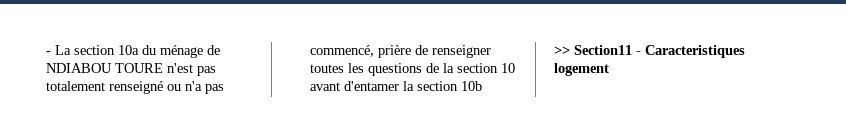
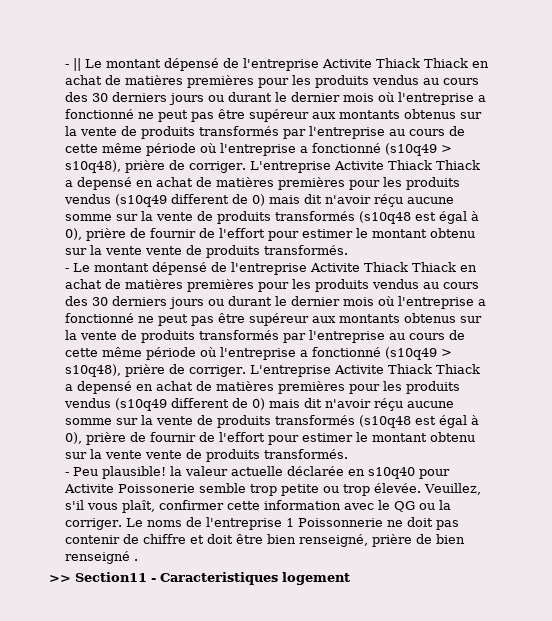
[45,45,220,58] [45,63,216,76] [45,81,224,94] [309,45,491,58] [309,63,515,76] [309,81,482,91] - La section 10a du ménage de NDIABOU TOURE n'est pas totalement renseigné ou n'a pas commencé, prière de renseigner toutes les questions de la section 10 avant d'entamer la section 10b -> [64,58,489,71] [64,75,479,88] [64,92,486,105] [64,109,482,122] [64,126,465,139] [64,143,452,156] [64,160,480,173] [64,177,460,190] [63,194,454,207] [64,211,479,224] [64,228,475,241] [64,245,348,258] [64,262,477,275] [64,279,479,292] [64,296,486,309] [64,313,482,326] [64,330,465,343] [64,347,452,360] [64,364,480,377] [64,381,460,394] [63,398,454,411] [64,415,479,428] [64,432,475,445] [64,449,348,462] [64,466,450,479] [63,483,481,496] [64,500,451,513] [64,517,459,530] [64,534,465,547] [64,551,138,564] - || Le montant dépensé de l'entreprise Activite Thiack Thiack en achat de matières premières pour les produits vendus au cours des 30 derniers jours ou durant le dernier mois où l'entreprise a fonctionné ne peut pas être supéreur aux montants obtenus sur la vente de produits transformés par l'entreprise au cours de cette même période où l'entreprise a fonctionné (s10q49 > s10q48), prière de corriger. L'entreprise Activite Thiack Thiack a depensé en achat de matières premières pour les produits vendus (s10q49 different de 0) mais dit n'avoir réçu aucune somme sur la vente de produits transformés (s10q48 est égal à 0), prière de fournir de l'effort pour estimer le montant obtenu sur la vente vente de produits transformés. // - Le montant dépensé de l'entreprise Activite Thiack Thiack en achat de matières premières pour les produits vendus au cours des 30 derniers jours ou durant le dernier mois où l'entreprise a fonctionné ne peut pas être supéreur aux montants obtenus sur la vente de produits transformés par l'entreprise au cours de cette même période où l'entreprise a fonctionné (s10q49 > s10q48), prière de corriger. L'entreprise Activite Thiack Thiack a depensé en achat de matières premières pour les produits vendus (s10q49 different de 0) mais dit n'avoir réçu aucune somme sur la vente de produits transformés (s10q48 est égal à 0), prière de fournir de l'effort pour estimer le montant obtenu sur la vente vente de produits transformés. // - Peu plausible! la valeur actuelle déclarée en s10q40 pour Activite Poissonerie semble trop petite ou trop élevée. Veuillez, s'il vous plaît, confirmer cette information avec le QG ou la corriger. Le noms de l'entreprise 1 Poissonnerie ne doit pas contenir de chiffre et doit être bien renseigné, prière de bien renseigné .

